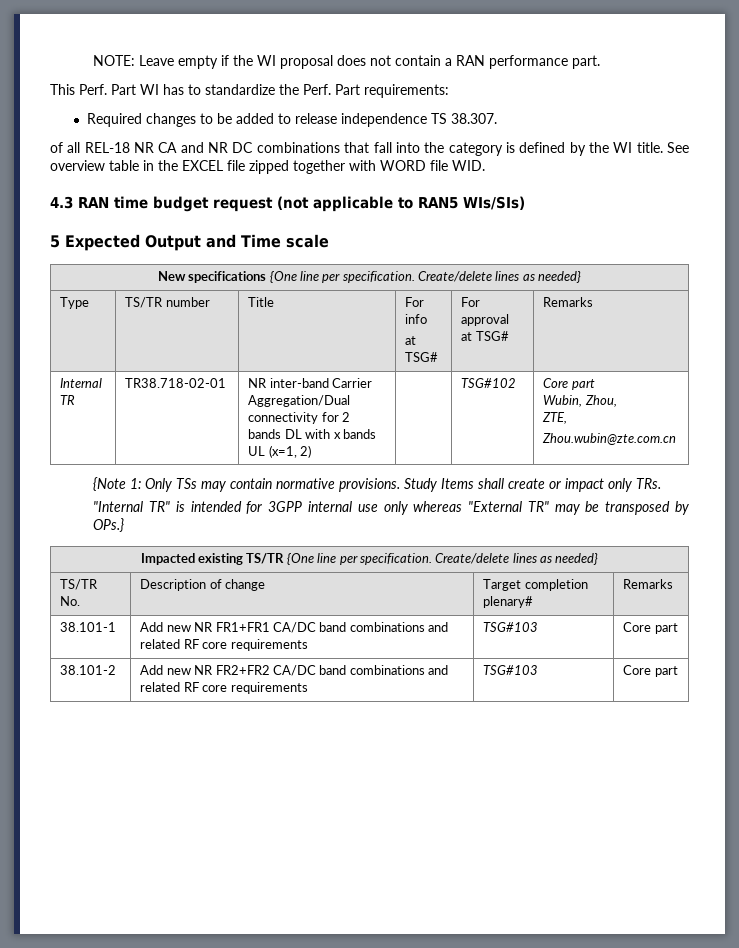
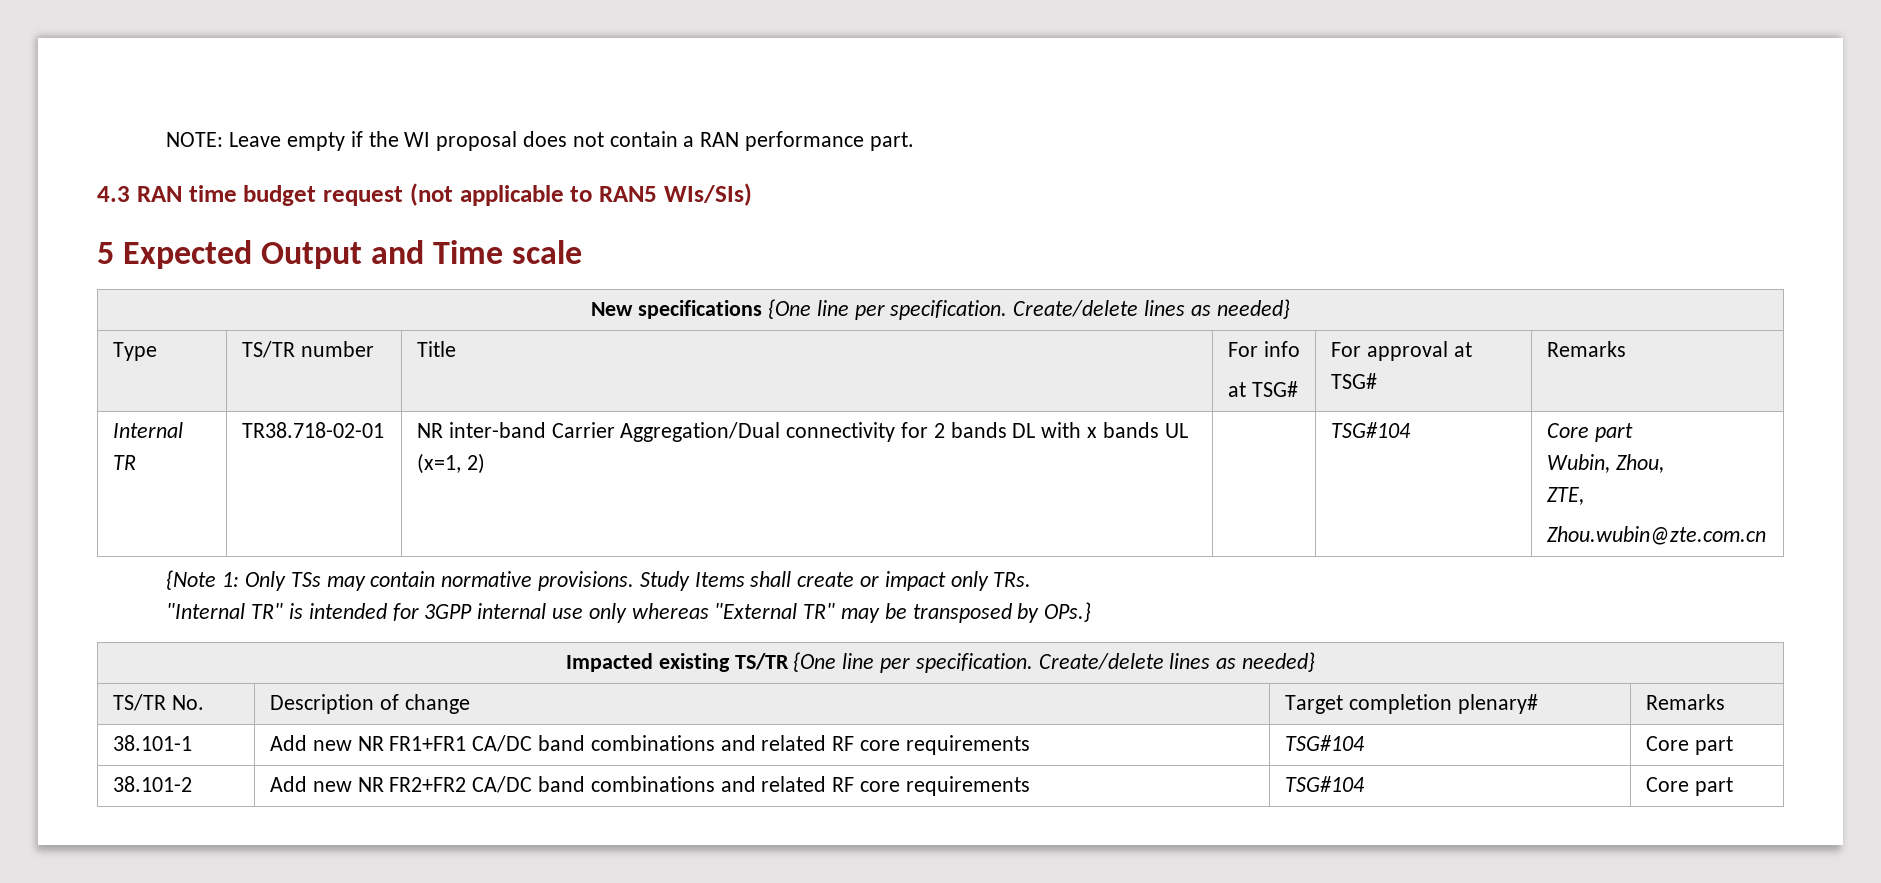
[50,84,449,98] [87,113,498,127] [50,142,690,156] [50,160,485,174] // This Perf. Part WI has to standardize the Perf. Part requirements: // Required changes to be added to release independence TS 38.307. // of all REL-18 NR CA and NR DC combinations that fall into the category is defined by the WI title. See overview table in the EXCEL file zipped together with WORD file WID. -> (914, 141) none
[461,378,517,388] TSG#102 -> [1330,422,1411,438] TSG#104
[483,622,539,632] TSG#103 -> [1284,735,1365,751] TSG#104
[483,665,539,675] TSG#103 -> [1284,776,1365,792] TSG#104

